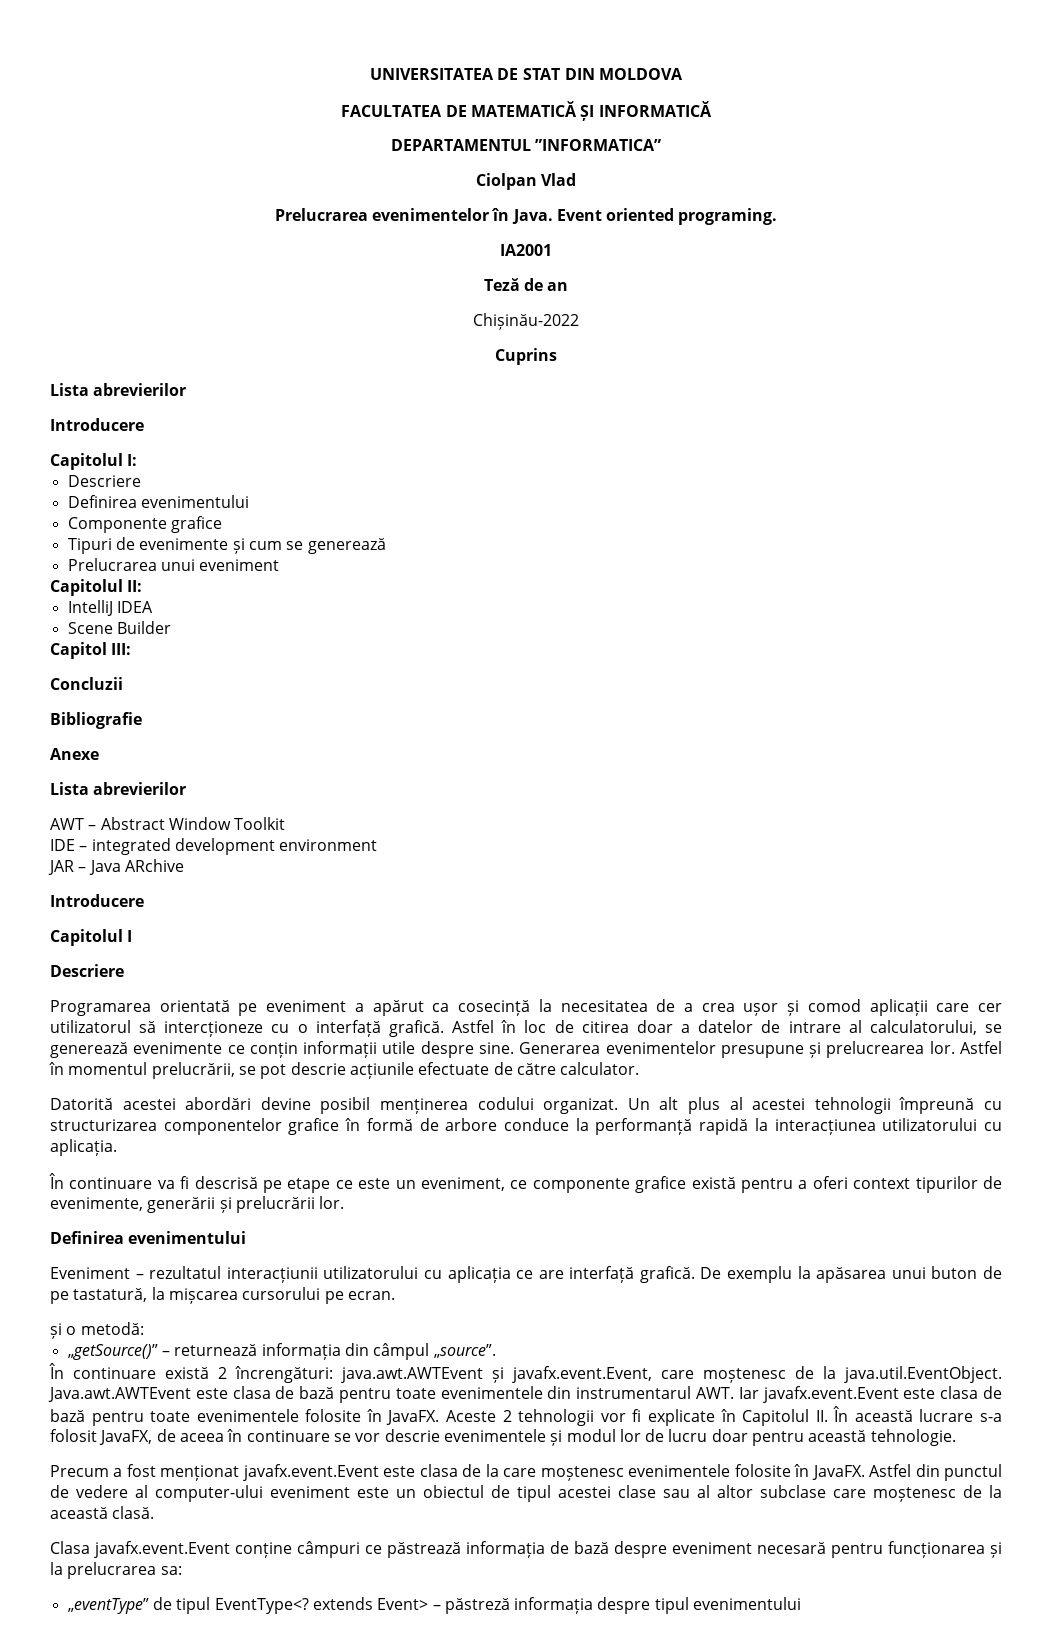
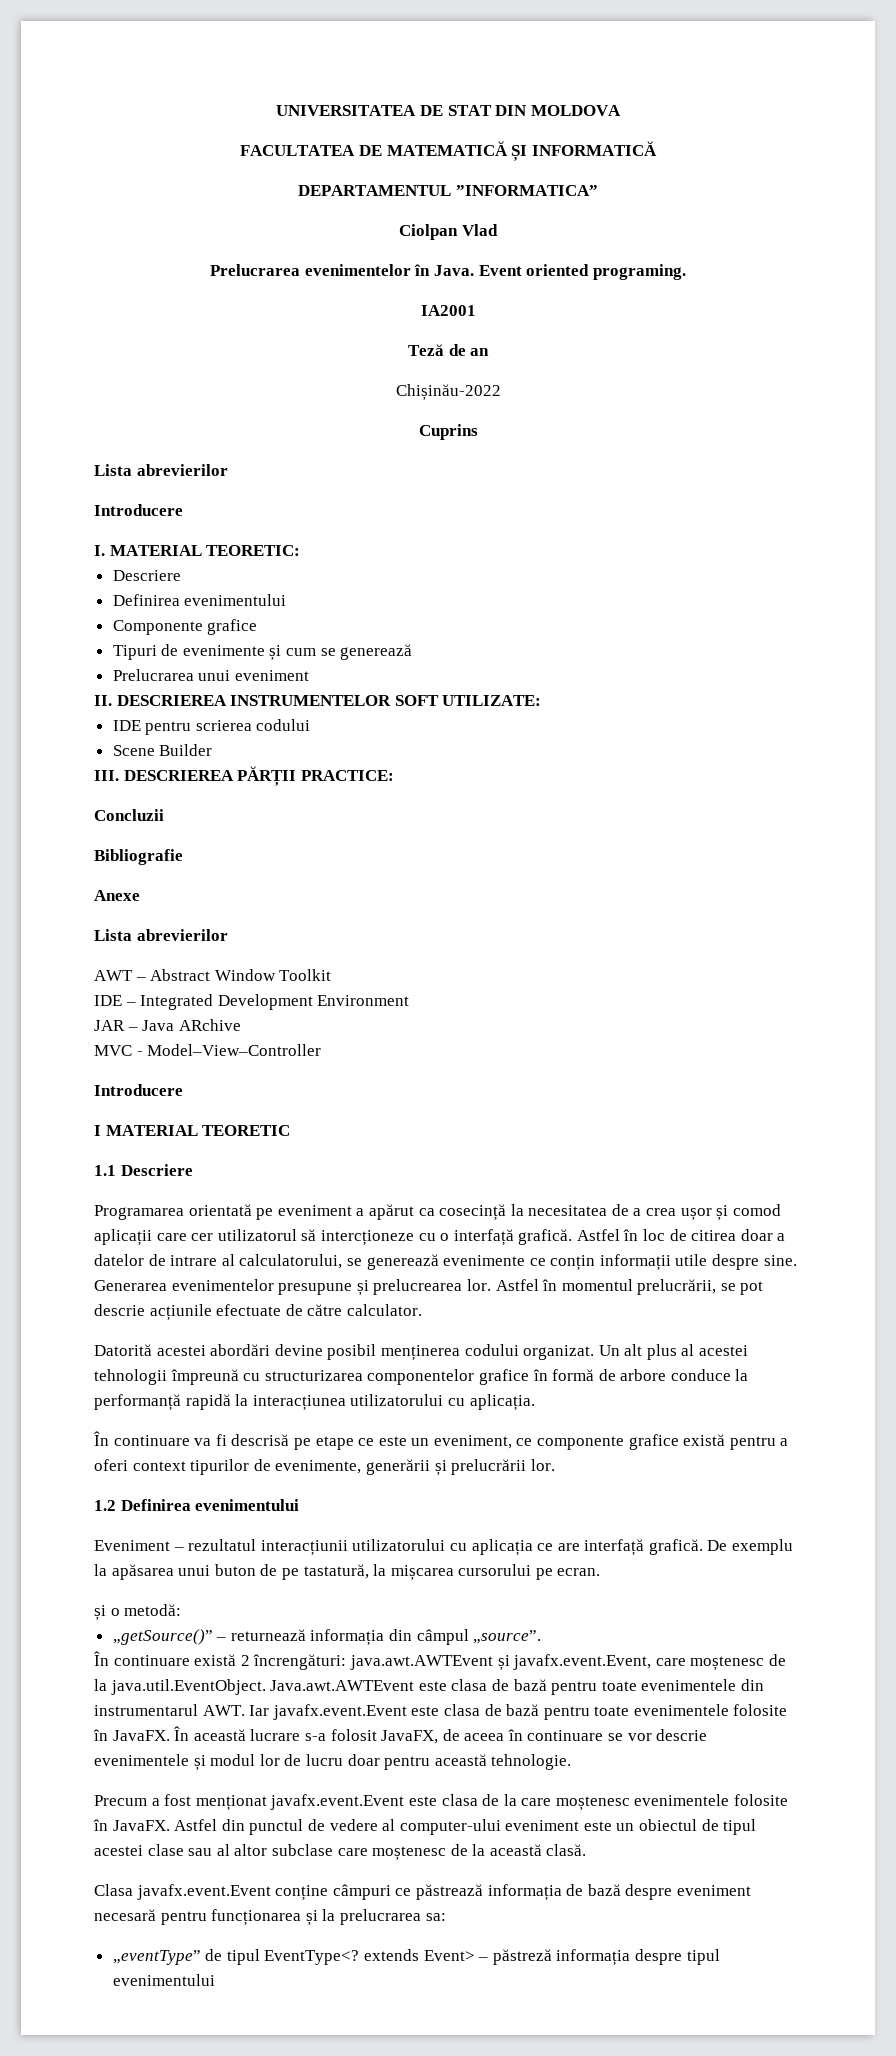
[50,453,138,470] Capitolul I: -> [94,545,301,556] I. MATERIAL TEORETIC:
[50,579,143,596] [67,600,153,616] [67,621,171,634] [50,642,132,659] Capitolul II: // IntelliJ IDEA // Scene Builder // Capitol III: -> [94,695,542,706] [112,719,311,735] [112,744,213,756] [94,766,394,786] II. DESCRIEREA INSTRUMENTELOR SOFT UTILIZATE: // IDE pentru scrierea codului // Scene Builder // III. DESCRIEREA PĂRȚII PRACTICE:
[91,838,378,855] integrated development environment -> [140,994,410,1010] Integrated Development Environment
[50,894,144,907] [50,929,123,946] // Introducere // Capitolul -> [94,1044,322,1056] [94,1084,183,1096] // MVC - Model–View–Controller // Introducere //
(133, 936) // -> [105,1125,291,1136] [94,1165,116,1176] MATERIAL TEORETIC // 1.1
(345, 1202) none -> [94,1500,116,1511] 1.2
[446,1409,828,1426] Aceste 2 tehnologii vor fi explicate în Capitolul II. -> (170, 1735) none

